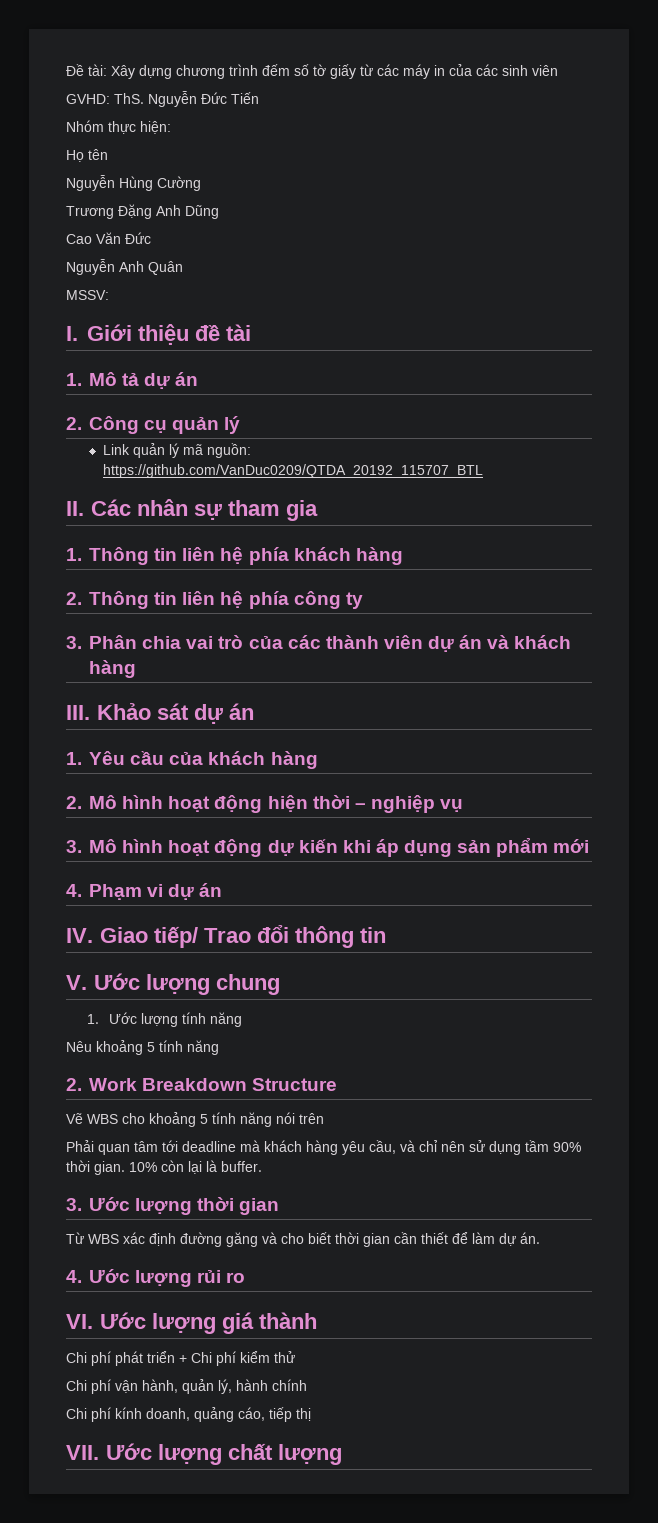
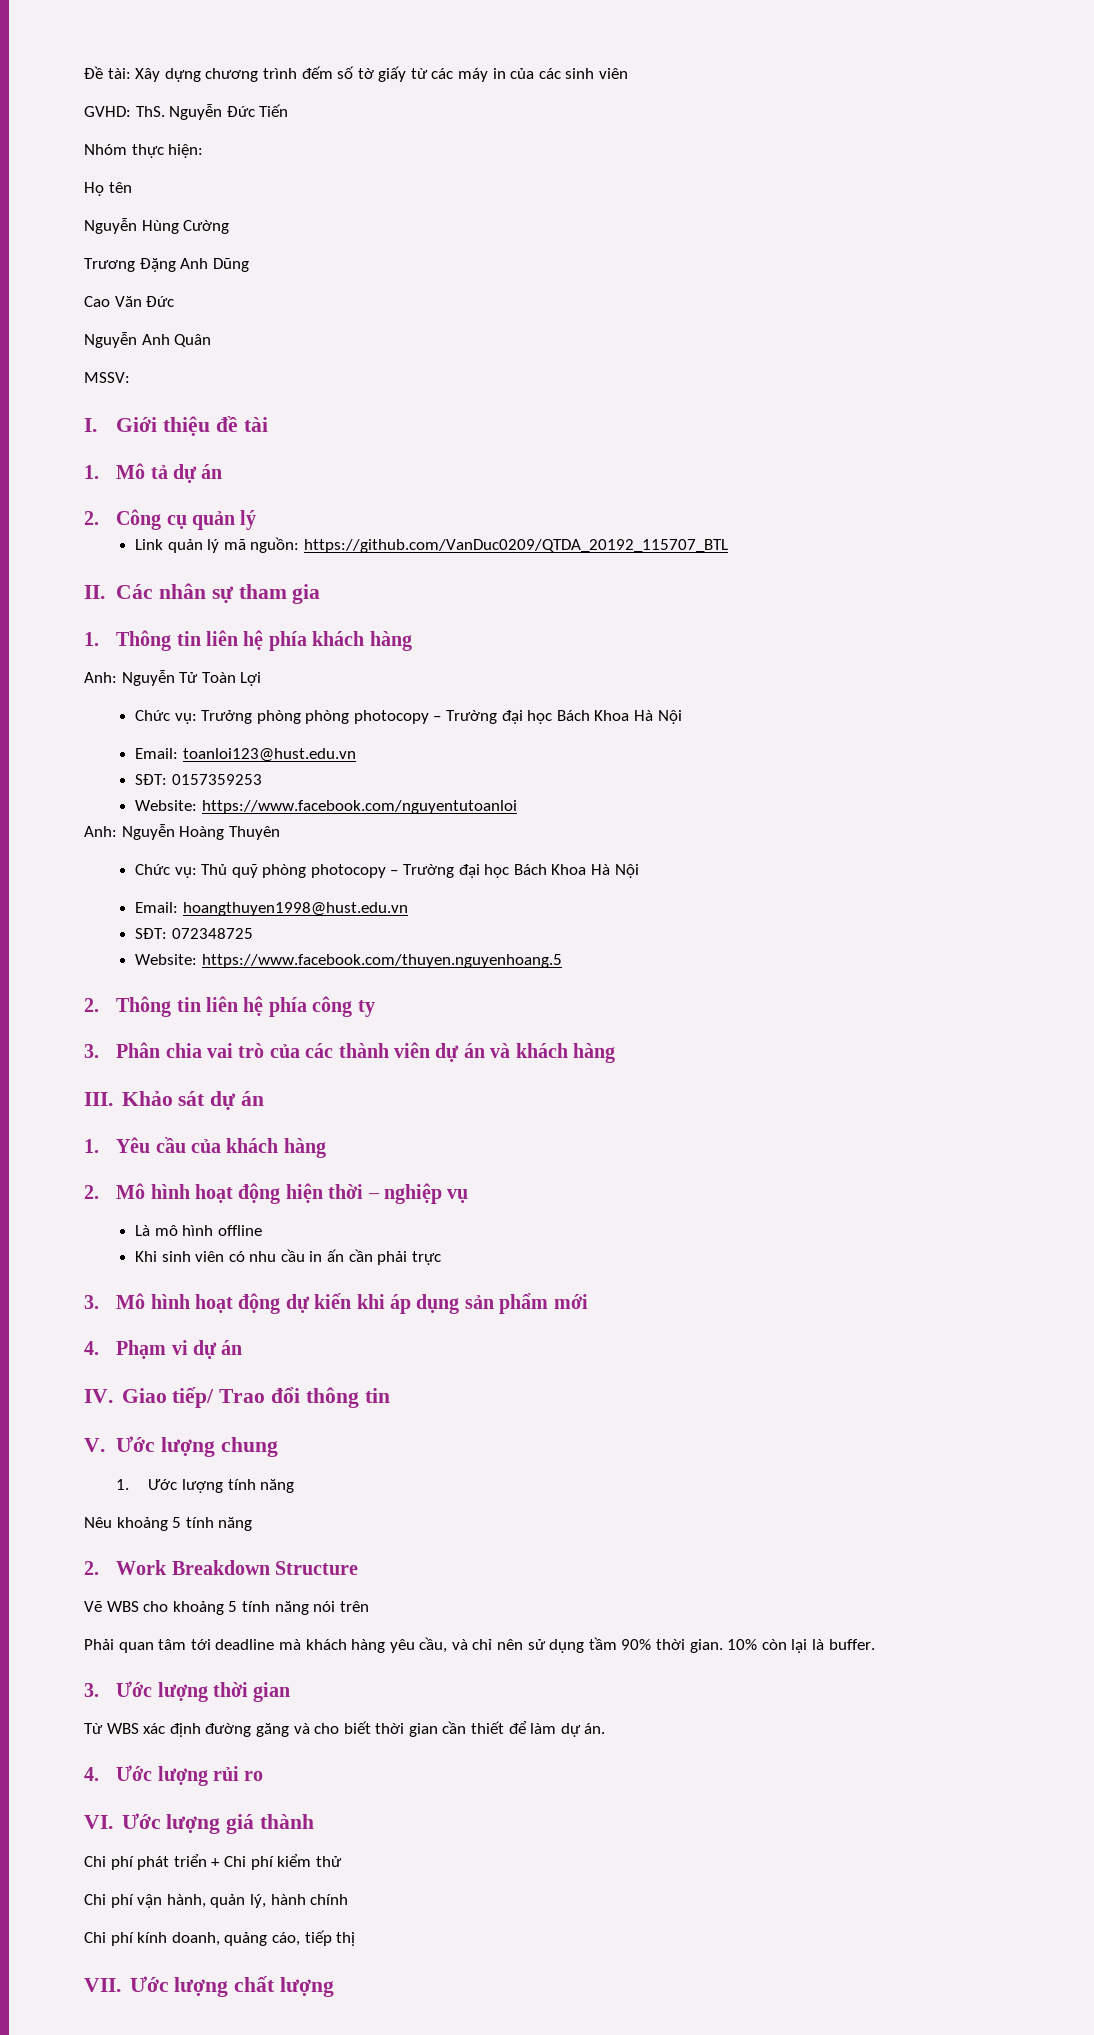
(403, 556) none -> [84,670,262,686] [134,710,682,724] [134,748,356,762] [134,774,262,785] [134,800,517,814] [84,824,280,840] [134,864,639,878] [134,902,408,916] [134,928,253,939] [134,954,562,968] // Anh: Nguyễn Tử Toàn Lợi // Chức vụ: Trưởng phòng phòng photocopy – Trường đại học Bách Khoa Hà Nội // Email: toanloi123@hust.edu.vn // SĐT: 0157359253 // Website: https://www.facebook.com/nguyentutoanloi // Anh: Nguyễn Hoàng Thuyên // Chức vụ: Thủ quỹ phòng photocopy – Trường đại học Bách Khoa Hà Nội // Email: hoangthuyen1998@hust.edu.vn // SĐT: 072348725 // Website: https://www.facebook.com/thuyen.nguyenhoang.5
(464, 805) none -> [134,1225,262,1236] [134,1249,441,1265] // Là mô hình offline // Khi sinh viên có nhu cầu in ấn cần phải trực

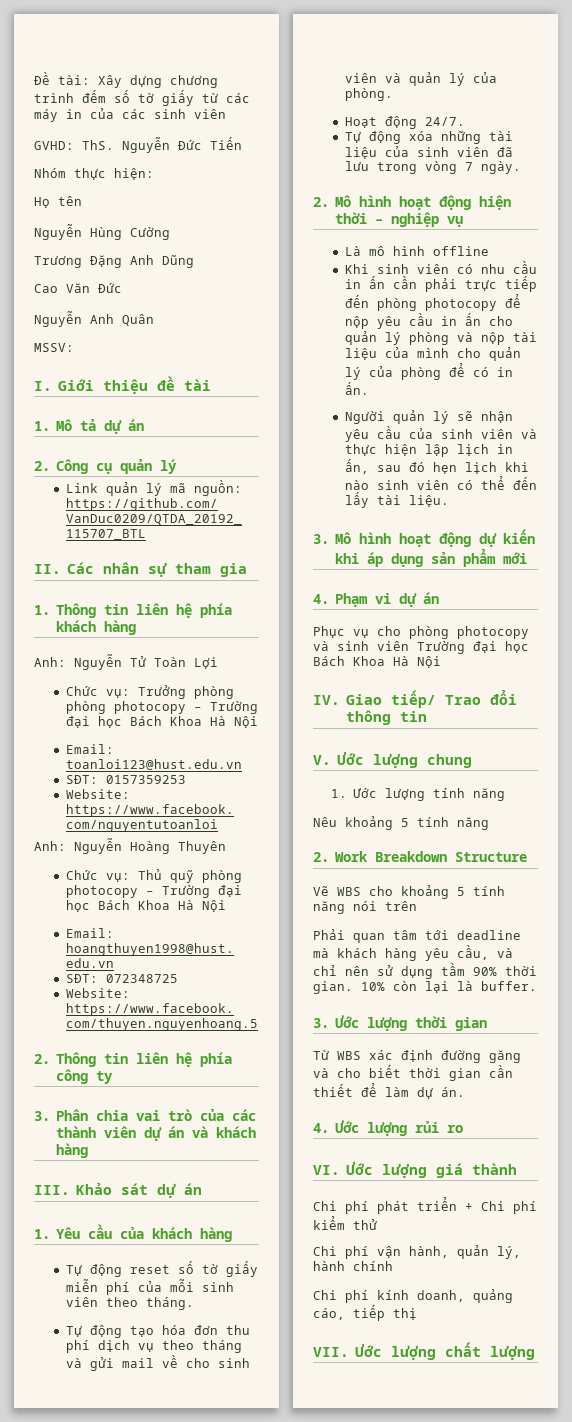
(326, 1148) none -> [65,1261,258,1277] [65,1279,234,1295] [65,1297,194,1310] [65,1325,250,1338] [65,1340,242,1353] [65,1355,250,1371] [344,72,497,86] [344,88,393,101] [344,116,465,129] [344,131,513,144] [344,146,513,159] [344,161,521,174] // Tự động reset số tờ giấy miễn phí của mỗi sinh viên theo tháng. // Tự động tạo hóa đơn thu phí dịch vụ theo tháng và gửi mail về cho sinh viên và quản lý của phòng. // Hoạt động 24/7. // Tự động xóa những tài liệu của sinh viên đã lưu trong vòng 7 ngày.
(441, 1258) none -> [504,276,537,292] [344,294,521,311] [344,313,513,329] [344,331,537,345] [344,347,521,361] [344,363,513,380] [344,382,369,395] [344,410,513,424] [344,426,537,442] [344,444,513,457] [344,459,529,474] [344,476,537,490] [344,492,449,508] tiếp đến phòng photocopy để nộp yêu cầu in ấn cho quản lý phòng và nộp tài liệu của mình cho quản lý của phòng để có in ấn. // Người quản lý sẽ nhận yêu cầu của sinh viên và thực hiện lập lịch in ấn, sau đó hẹn lịch khi nào sinh viên có thể đến lấy tài liệu.
(243, 1347) none -> [313,626,529,639] [313,641,529,654] [313,656,441,668] // Phục vụ cho phòng photocopy và sinh viên Trường đại học Bách Khoa Hà Nội

